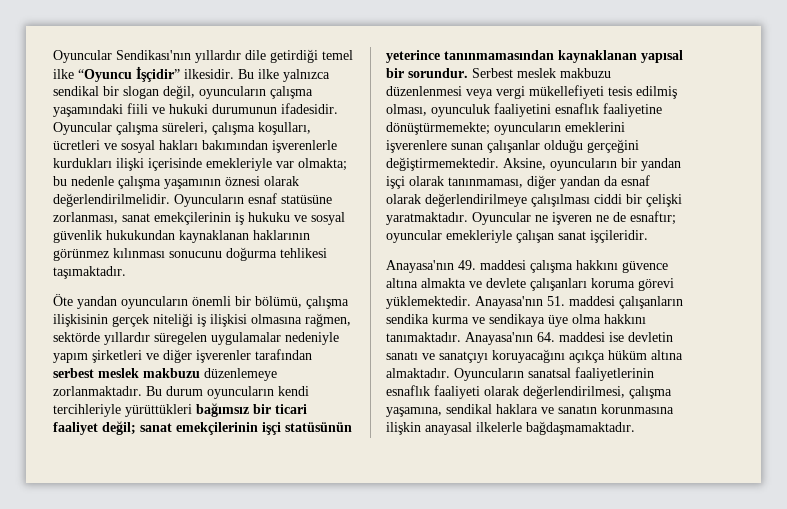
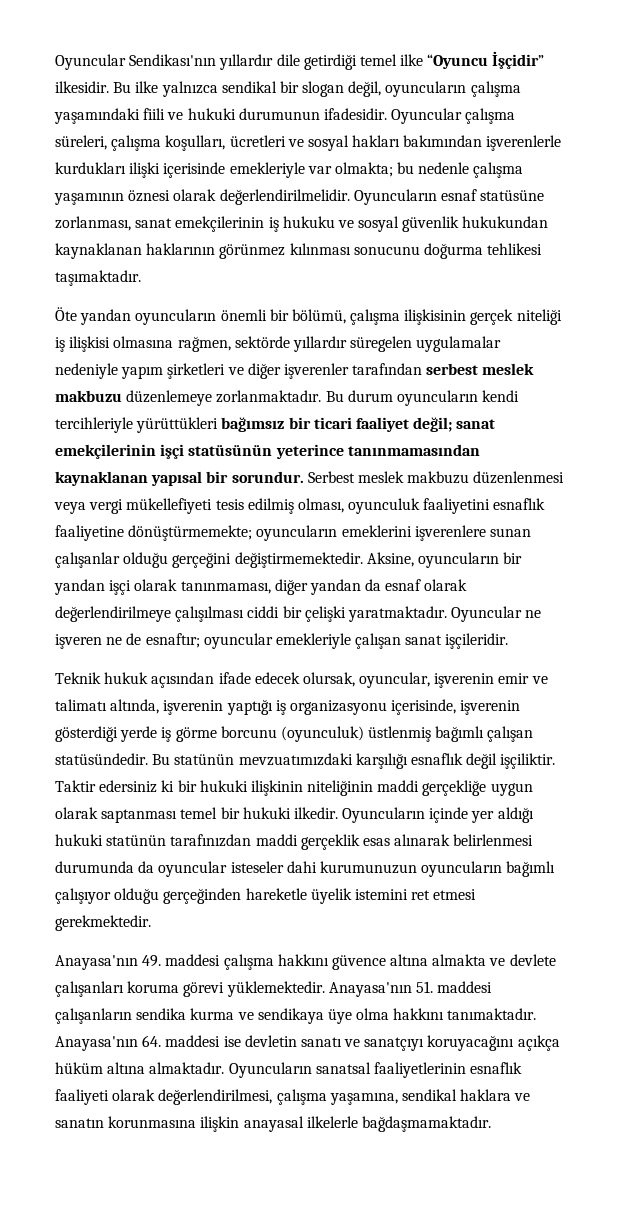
(648, 236) none -> [55,672,548,688] [55,699,521,715] [55,726,534,742] [55,753,556,769] [55,780,533,796] [55,807,534,823] [55,834,534,850] [55,861,556,877] [55,888,477,904] [55,915,151,931] // Teknik hukuk açısından ifade edecek olursak, oyuncular, işverenin emir ve talimatı altında, işverenin yaptığı iş organizasyonu içerisinde, işverenin gösterdiği yerde iş görme borcunu (oyunculuk) üstlenmiş bağımlı çalışan statüsündedir. Bu statünün mevzuatımızdaki karşılığı esnaflık değil işçiliktir. Taktir edersiniz ki bir hukuki ilişkinin niteliğinin maddi gerçekliğe uygun olarak saptanması temel bir hukuki ilkedir. Oyuncuların içinde yer aldığı hukuki statünün tarafınızdan maddi gerçeklik esas alınarak belirlenmesi durumunda da oyuncular isteseler dahi kurumunuzun oyuncuların bağımlı çalışıyor olduğu gerçeğinden hareketle üyelik istemini ret etmesi gerekmektedir.

